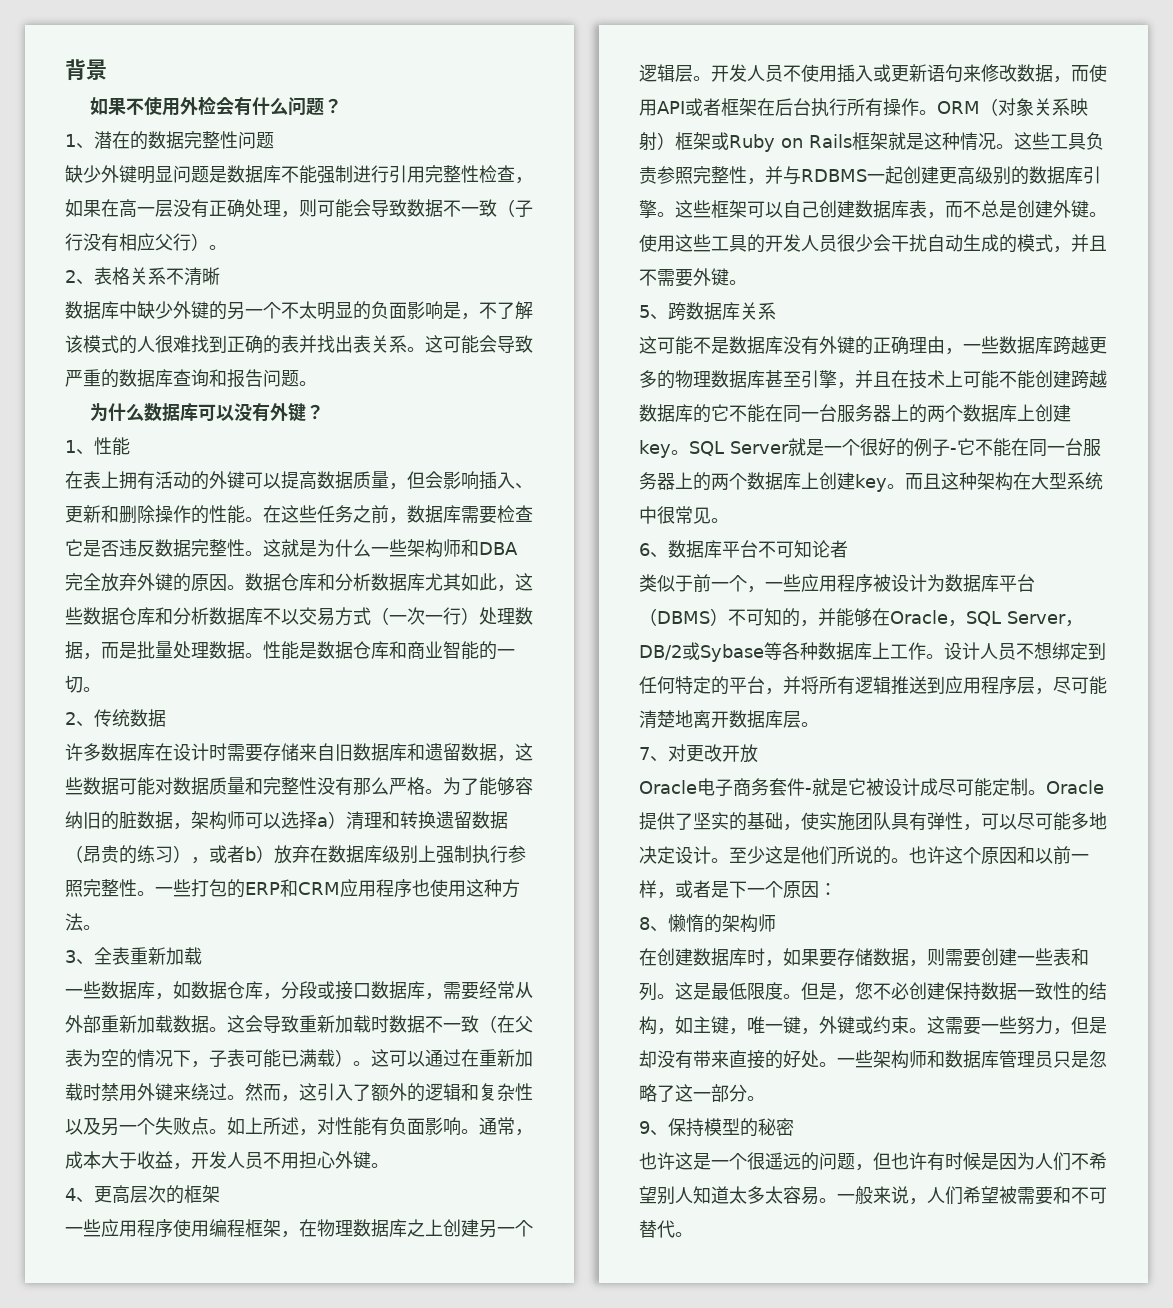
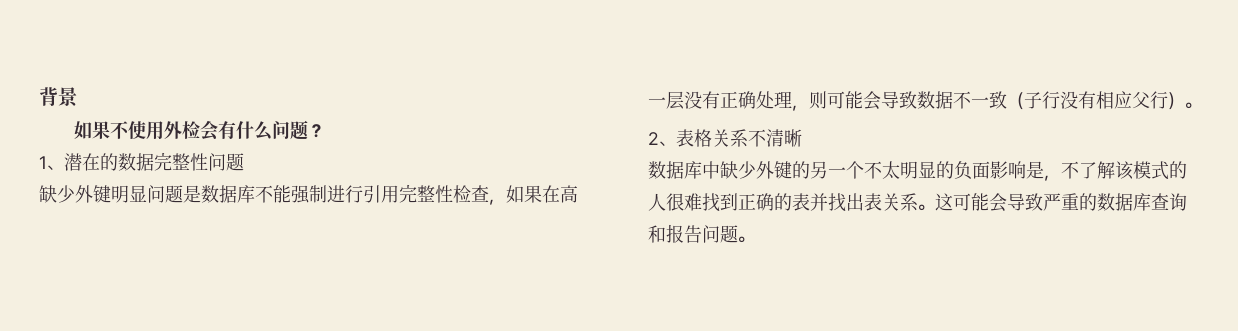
[90,403,325,422] [65,437,130,456] [65,471,533,490] [65,505,533,524] [65,539,518,558] [65,573,533,592] [65,607,533,626] [65,641,515,660] [65,675,101,693] [65,709,166,727] [65,743,533,762] [65,777,533,796] [65,811,508,830] [65,845,526,864] [65,879,520,898] [65,913,101,931] [65,947,202,965] [65,981,533,1000] [65,1015,533,1033] [65,1049,533,1068] [65,1083,533,1102] [65,1117,533,1136] [65,1151,389,1170] [65,1185,220,1204] [65,1219,533,1238] [639,64,1107,83] [639,98,1088,117] [639,132,1104,152] [639,166,1101,185] [639,200,1107,219] [639,234,1107,253] [639,268,747,287] [639,302,776,321] [639,336,1107,355] [639,370,1107,389] [639,404,1071,423] [639,438,1101,458] [639,472,1103,492] [639,506,729,524] [639,540,848,558] [639,574,1035,593] [639,608,1083,627] [639,642,1106,662] [639,676,1107,695] [639,710,819,729] [639,744,758,763] [639,778,1104,797] [639,812,1107,831] [639,846,1089,865] [639,880,837,899] [639,914,776,933] [639,948,1089,967] [639,982,1107,1001] [639,1016,1107,1035] [639,1050,1107,1069] [639,1084,765,1102] [639,1118,794,1137] [639,1152,1107,1171] [639,1186,1107,1205] [639,1220,693,1238] // 为什么数据库可以没有外键？ // 1、性能 // 在表上拥有活动的外键可以提高数据质量，但会影响插入、更新和删除操作的性能。在这些任务之前，数据库需要检查它是否违反数据完整性。这就是为什么一些架构师和DBA完全放弃外键的原因。数据仓库和分析数据库尤其如此，这些数据仓库和分析数据库不以交易方式（一次一行）处理数据，而是批量处理数据。性能是数据仓库和商业智能的一切。 // 2、传统数据 // 许多数据库在设计时需要存储来自旧数据库和遗留数据，这些数据可能对数据质量和完整性没有那么严格。为了能够容纳旧的脏数据，架构师可以选择a）清理和转换遗留数据（昂贵的练习），或者b）放弃在数据库级别上强制执行参照完整性。一些打包的ERP和CRM应用程序也使用这种方法。 // 3、全表重新加载 // 一些数据库，如数据仓库，分段或接口数据库，需要经常从外部重新加载数据。这会导致重新加载时数据不一致（在父表为空的情况下，子表可能已满载）。这可以通过在重新加载时禁用外键来绕过。然而，这引入了额外的逻辑和复杂性以及另一个失败点。如上所述，对性能有负面影响。通常，成本大于收益，开发人员不用担心外键。 // 4、更高层次的框架 // 一些应用程序使用编程框架，在物理数据库之上创建另一个逻辑层。开发人员不使用插入或更新语句来修改数据，而使用API或者框架在后台执行所有操作。ORM（对象关系映射）框架或Ruby on Rails框架就是这种情况。这些工具负责参照完整性，并与RDBMS一起创建更高级别的数据库引擎。这些框架可以自己创建数据库表，而不总是创建外键。使用这些工具的开发人员很少会干扰自动生成的模式，并且不需要外键。 // 5、跨数据库关系 // 这可能不是数据库没有外键的正确理由，一些数据库跨越更多的物理数据库甚至引擎，并且在技术上可能不能创建跨越数据库的它不能在同一台服务器上的两个数据库上创建key。SQL Server就是一个很好的例子-它不能在同一台服务器上的两个数据库上创建key。而且这种架构在大型系统中很常见。 // 6、数据库平台不可知论者 // 类似于前一个，一些应用程序被设计为数据库平台（DBMS）不可知的，并能够在Oracle，SQL Server，DB/2或Sybase等各种数据库上工作。设计人员不想绑定到任何特定的平台，并将所有逻辑推送到应用程序层，尽可能清楚地离开数据库层。 // 7、对更改开放 // Oracle电子商务套件-就是它被设计成尽可能定制。Oracle提供了坚实的基础，使实施团队具有弹性，可以尽可能多地决定设计。至少这是他们所说的。也许这个原因和以前一样，或者是下一个原因： // 8、懒惰的架构师 // 在创建数据库时，如果要存储数据，则需要创建一些表和列。这是最低限度。但是，您不必创建保持数据一致性的结构，如主键，唯一键，外键或约束。这需要一些努力，但是却没有带来直接的好处。一些架构师和数据库管理员只是忽略了这一部分。 // 9、保持模型的秘密 // 也许这是一个很遥远的问题，但也许有时候是因为人们不希望别人知道太多太容易。一般来说，人们希望被需要和不可替代。 -> (755, 239) none

